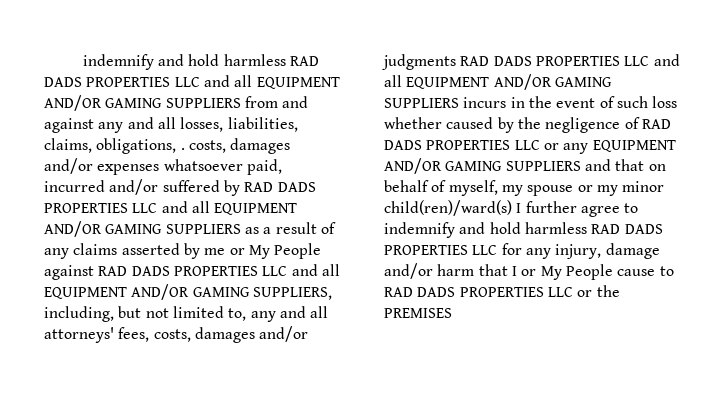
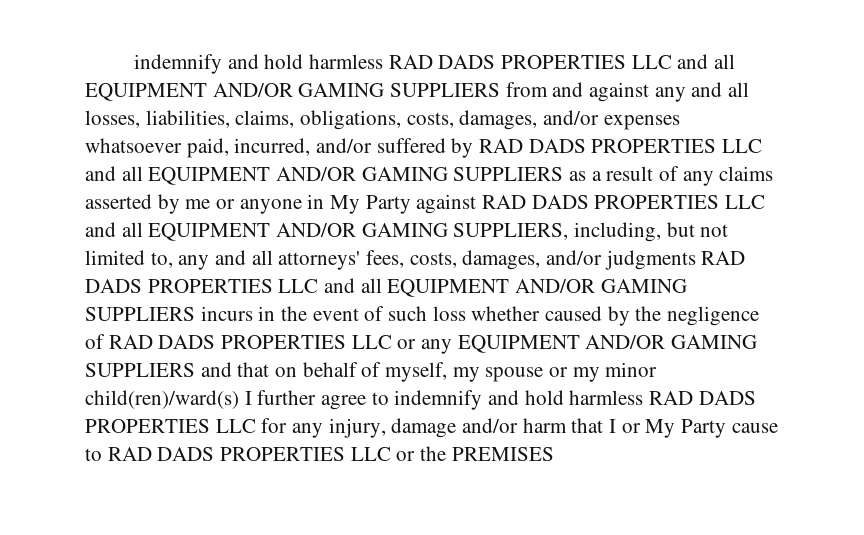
[180,138,291,154] . costs, damages -> [406,110,538,130] costs, damages,
[44,180,105,192] incurred -> [234,138,311,156] incurred,
[248,243,322,259] My People -> [239,194,411,214] anyone in My Party
[194,327,255,343] damages -> [462,250,541,270] damages,
[565,264,613,280] People -> [681,419,727,438] Party

